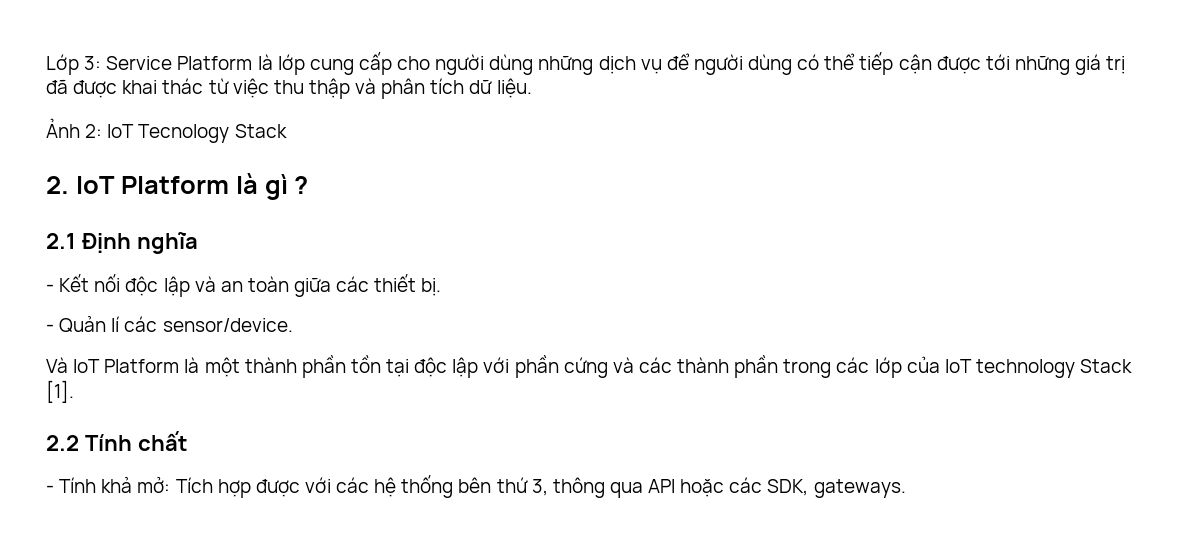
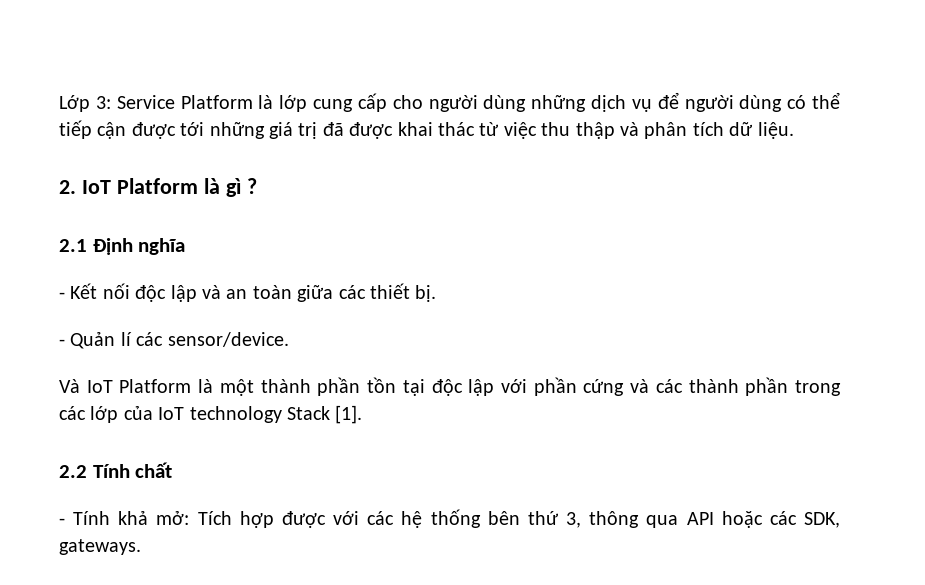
[46,118,287,143] // Ảnh 2: IoT Tecnology Stack -> (794, 130) none

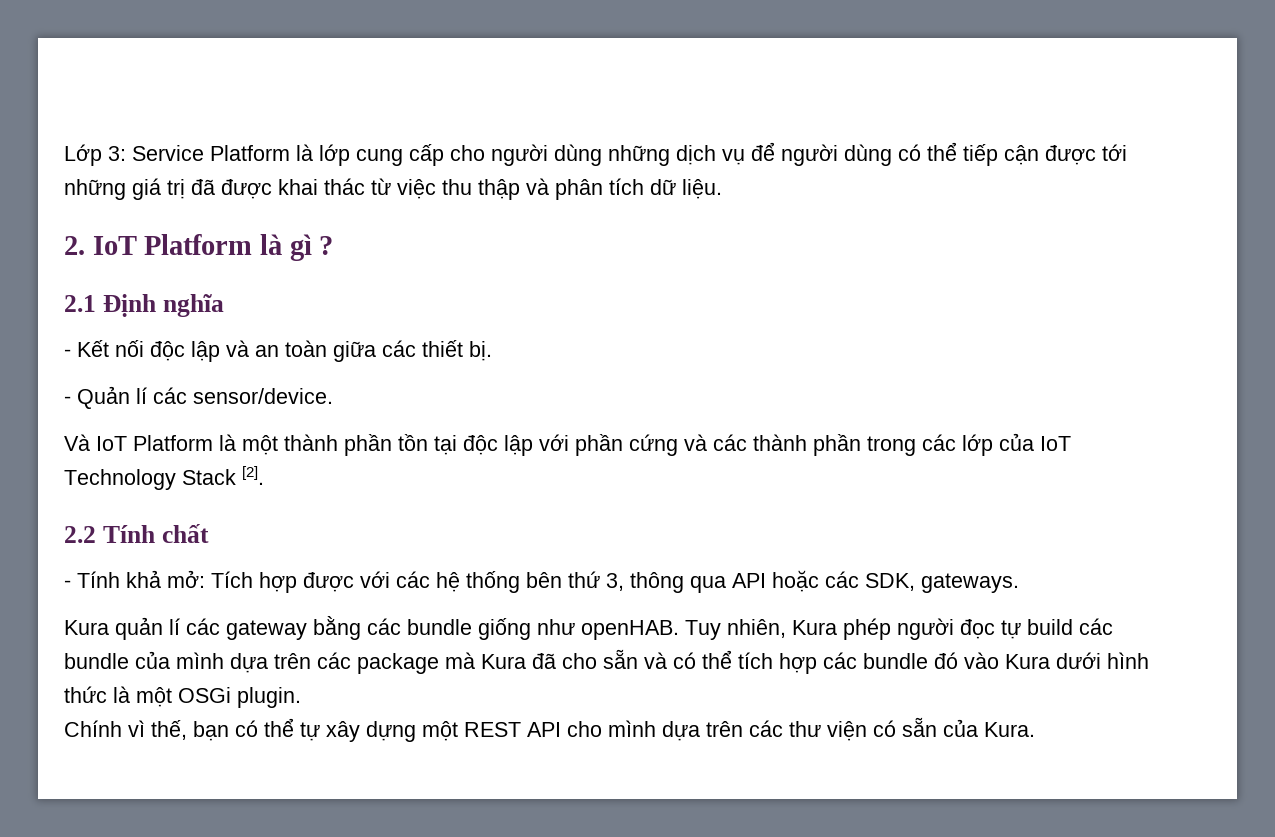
[189,405,363,424] technology Stack [1]. -> [64,466,264,490] Technology Stack [2].
(141, 547) none -> [64,616,1113,640] [64,649,1149,674] [64,686,301,708] [64,717,1035,742] // Kura quản lí các gateway bằng các bundle giống như openHAB. Tuy nhiên, Kura phép người đọc tự build các bundle của mình dựa trên các package mà Kura đã cho sẵn và có thể tích hợp các bundle đó vào Kura dưới hình thức là một OSGi plugin. // Chính vì thế, bạn có thể tự xây dựng một REST API cho mình dựa trên các thư viện có sẵn của Kura.

